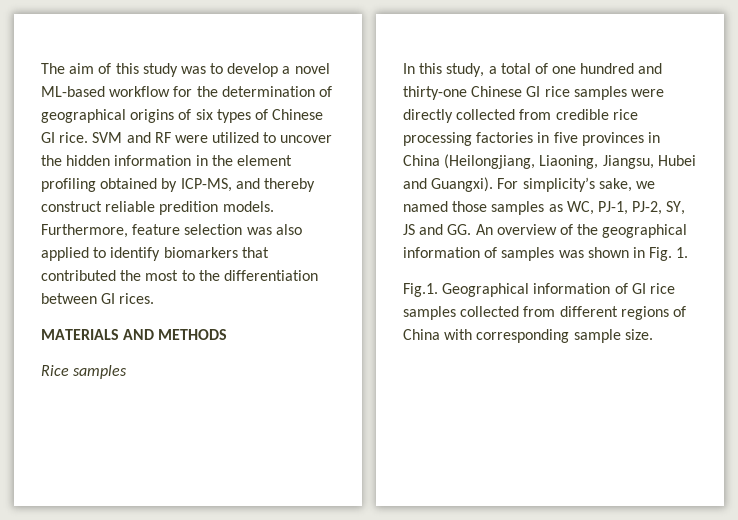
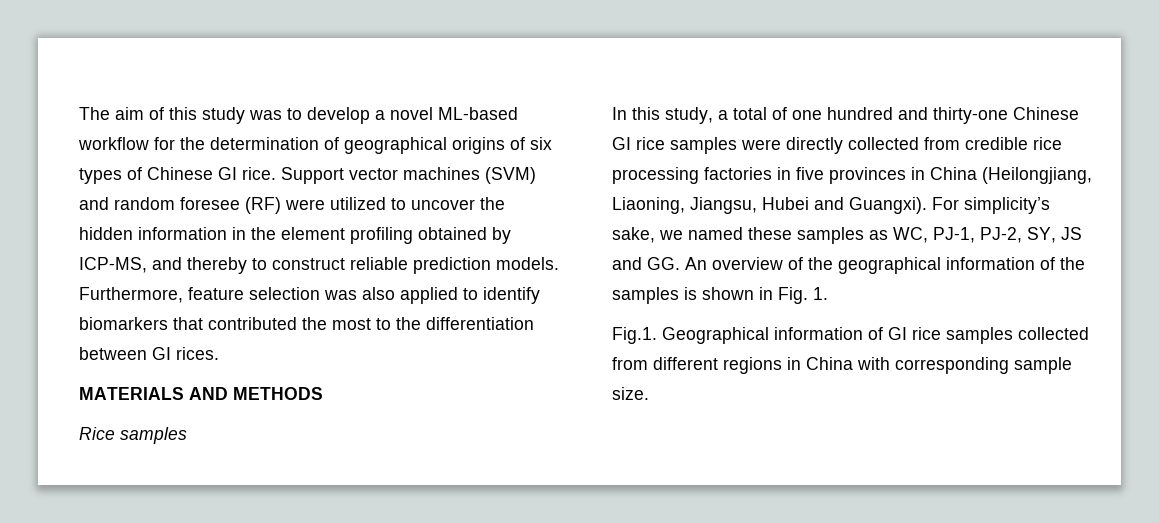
[92,132,171,143] SVM and RF -> [281,167,536,184] [79,197,281,214] Support vector machines (SVM) and random foresee (RF)
(315, 185) none -> [252,258,267,270] to
[159,201,219,215] predition -> [413,257,491,274] prediction
[452,201,488,212] those -> [748,227,792,240] these
[501,247,584,261] samples was -> [1060,257,1085,270] [612,287,697,304] the samples is
[672,306,686,317] of -> [787,357,801,370] in

